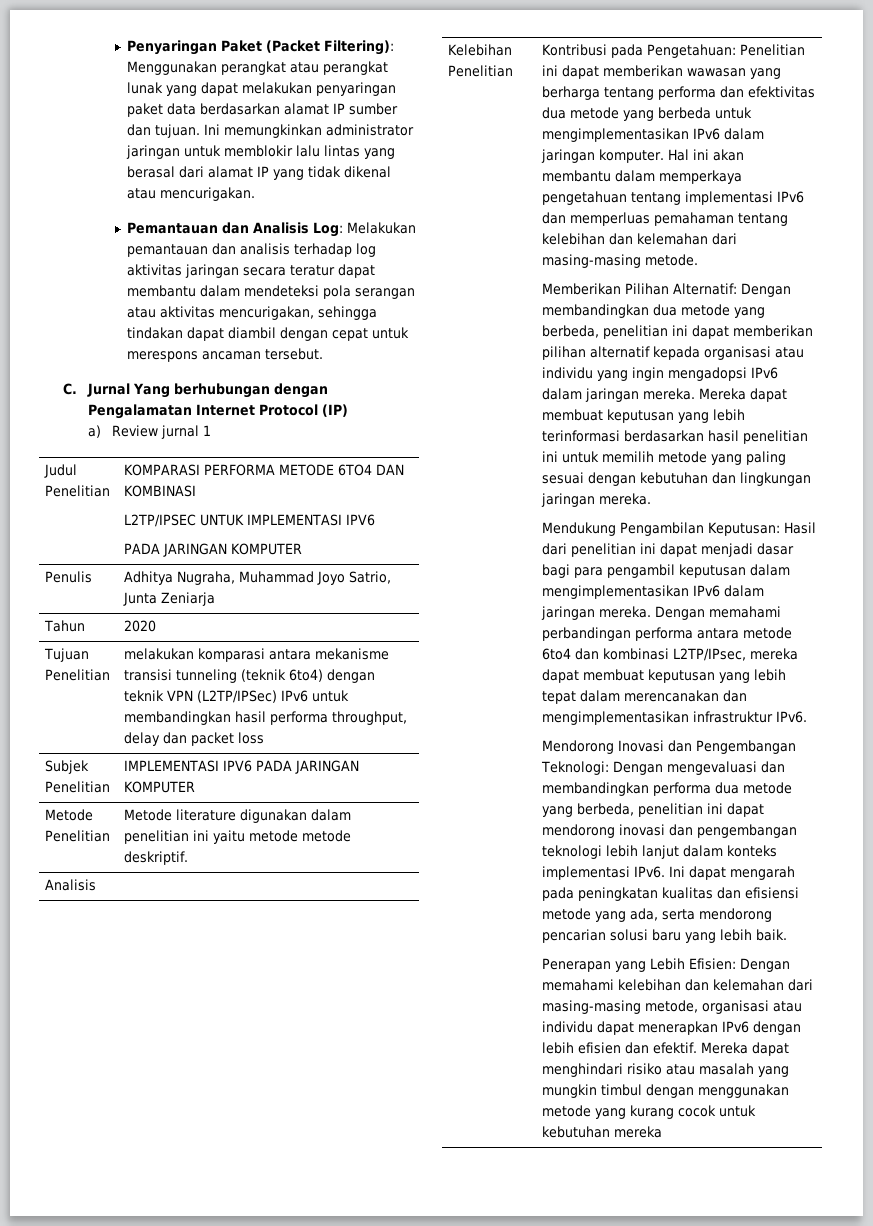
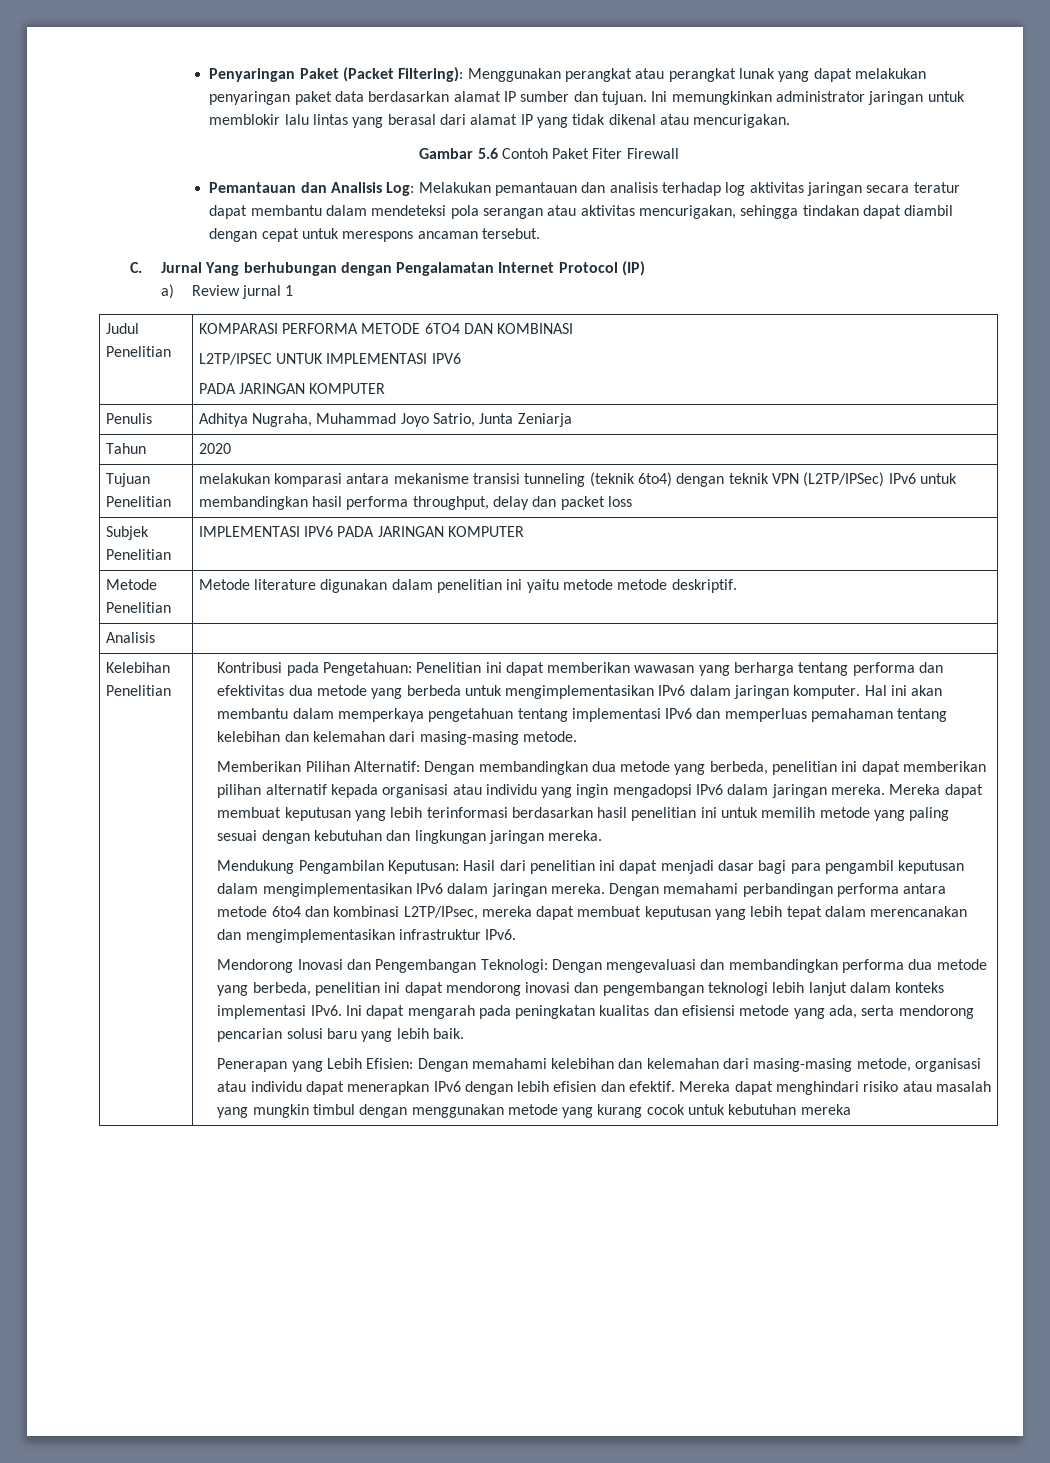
(255, 194) none -> [419,148,679,159] // Gambar 5.6 Contoh Paket Fiter Firewall

